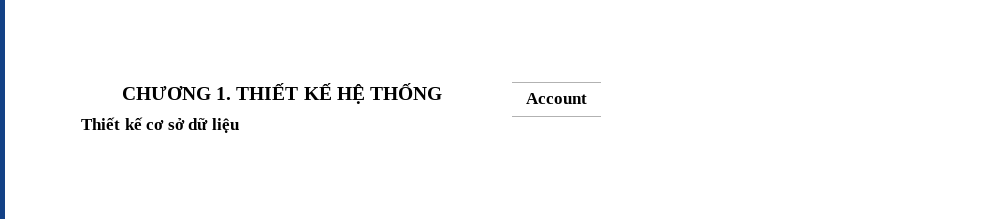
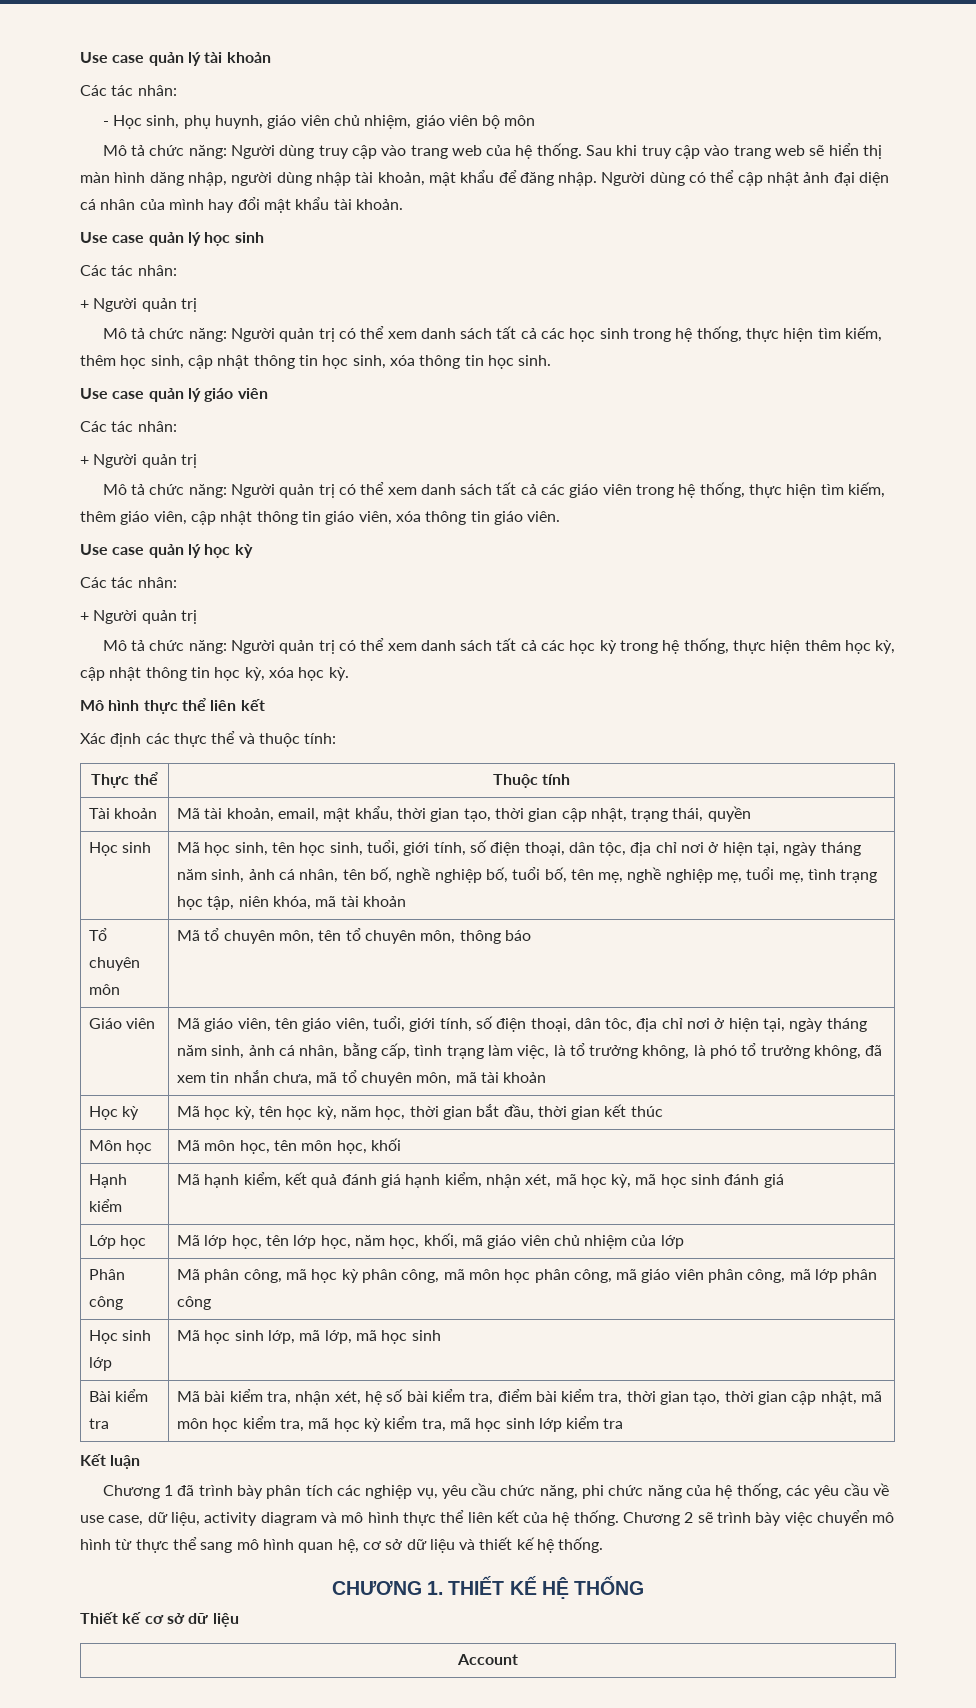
(121, 93) none -> [80,52,271,66] [80,85,177,96] [102,115,536,129] [102,143,882,159] [80,170,890,186] [80,197,403,213] [80,232,264,246] [80,265,177,276] [80,298,197,312] [102,326,882,342] [80,355,552,369] [80,388,268,402] [80,421,177,432] [80,454,197,468] [102,482,885,498] [80,511,561,525] [80,544,253,558] [80,577,177,588] [80,610,197,624] [102,638,896,654] [80,667,349,681] [80,698,265,714] [80,731,337,747] [91,772,158,788] [492,774,571,788] [89,808,158,819] [177,806,751,822] [89,842,152,856] [177,840,861,856] [177,867,878,883] [177,896,406,910] [89,928,108,941] [89,957,141,971] [89,984,121,995] [177,928,531,944] [89,1018,156,1029] [177,1016,867,1032] [177,1043,883,1059] [177,1070,547,1086] [89,1106,140,1120] [177,1104,663,1120] [89,1140,153,1154] [177,1138,401,1154] [89,1174,128,1188] [89,1199,123,1212] [177,1172,784,1188] [89,1235,147,1249] [177,1233,684,1249] [89,1269,126,1280] [89,1296,124,1310] [177,1269,878,1283] [177,1296,212,1310] [89,1330,152,1344] [89,1357,113,1371] [177,1330,441,1344] [89,1389,149,1402] [89,1418,110,1429] [177,1389,883,1405] [177,1416,624,1432] [80,1454,141,1469] [102,1483,889,1499] [80,1510,895,1526] [80,1537,604,1553] Use case quản lý tài khoản // Các tác nhân: // - Học sinh, phụ huynh, giáo viên chủ nhiệm, giáo viên bộ môn // Mô tả chức năng: Người dùng truy cập vào trang web của hệ thống. Sau khi truy cập vào trang web sẽ hiển thị màn hình dăng nhập, người dùng nhập tài khoản, mật khẩu để đăng nhập. Người dùng có thể cập nhật ảnh đại diện cá nhân của mình hay đổi mật khẩu tài khoản. // Use case quản lý học sinh // Các tác nhân: // + Người quản trị // Mô tả chức năng: Người quản trị có thể xem danh sách tất cả các học sinh trong hệ thống, thực hiện tìm kiếm, thêm học sinh, cập nhật thông tin học sinh, xóa thông tin học sinh. // Use case quản lý giáo viên // Các tác nhân: // + Người quản trị // Mô tả chức năng: Người quản trị có thể xem danh sách tất cả các giáo viên trong hệ thống, thực hiện tìm kiếm, thêm giáo viên, cập nhật thông tin giáo viên, xóa thông tin giáo viên. // Use case quản lý học kỳ // Các tác nhân: // + Người quản trị // Mô tả chức năng: Người quản trị có thể xem danh sách tất cả các học kỳ trong hệ thống, thực hiện thêm học kỳ, cập nhật thông tin học kỳ, xóa học kỳ. // Mô hình thực thể liên kết // Xác định các thực thể và thuộc tính: // Thực thể | Thuộc tính // Tài khoản | Mã tài khoản, email, mật khẩu, thời gian tạo, thời gian cập nhật, trạng thái, quyền // Học sinh | Mã học sinh, tên học sinh, tuổi, giới tính, số điện thoại, dân tộc, địa chỉ nơi ở hiện tại, ngày tháng năm sinh, ảnh cá nhân, tên bố, nghề nghiệp bố, tuổi bố, tên mẹ, nghề nghiệp mẹ, tuổi mẹ, tình trạng học tập, niên khóa, mã tài khoản // Tổ chuyên môn | Mã tổ chuyên môn, tên tổ chuyên môn, thông báo // Giáo viên | Mã giáo viên, tên giáo viên, tuổi, giới tính, số điện thoại, dân tôc, địa chỉ nơi ở hiện tại, ngày tháng năm sinh, ảnh cá nhân, bằng cấp, tình trạng làm việc, là tổ trưởng không, là phó tổ trưởng không, đã xem tin nhắn chưa, mã tổ chuyên môn, mã tài khoản // Học kỳ | Mã học kỳ, tên học kỳ, năm học, thời gian bắt đầu, thời gian kết thúc // Môn học | Mã môn học, tên môn học, khối // Hạnh kiểm | Mã hạnh kiểm, kết quả đánh giá hạnh kiểm, nhận xét, mã học kỳ, mã học sinh đánh giá // Lớp học | Mã lớp học, tên lớp học, năm học, khối, mã giáo viên chủ nhiệm của lớp // Phân công | Mã phân công, mã học kỳ phân công, mã môn học phân công, mã giáo viên phân công, mã lớp phân công // Học sinh lớp | Mã học sinh lớp, mã lớp, mã học sinh // Bài kiểm tra | Mã bài kiểm tra, nhận xét, hệ số bài kiểm tra, điểm bài kiểm tra, thời gian tạo, thời gian cập nhật, mã môn học kiểm tra, mã học kỳ kiểm tra, mã học sinh lớp kiểm tra // Kết luận // Chương 1 đã trình bày phân tích các nghiệp vụ, yêu cầu chức năng, phi chức năng của hệ thống, các yêu cầu về use case, dữ liệu, activity diagram và mô hình thực thể liên kết của hệ thống. Chương 2 sẽ trình bày việc chuyển mô hình từ thực thể sang mô hình quan hệ, cơ sở dữ liệu và thiết kế hệ thống. //

